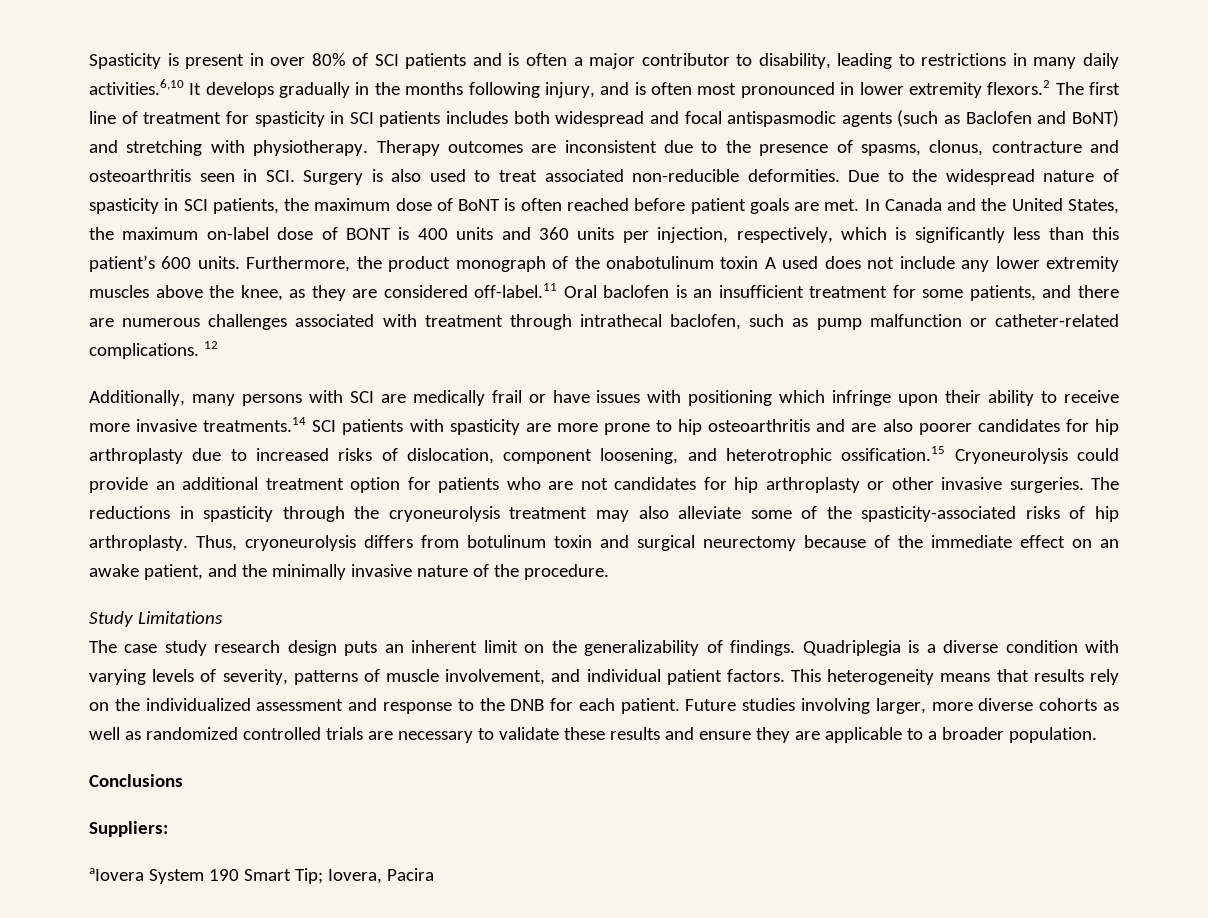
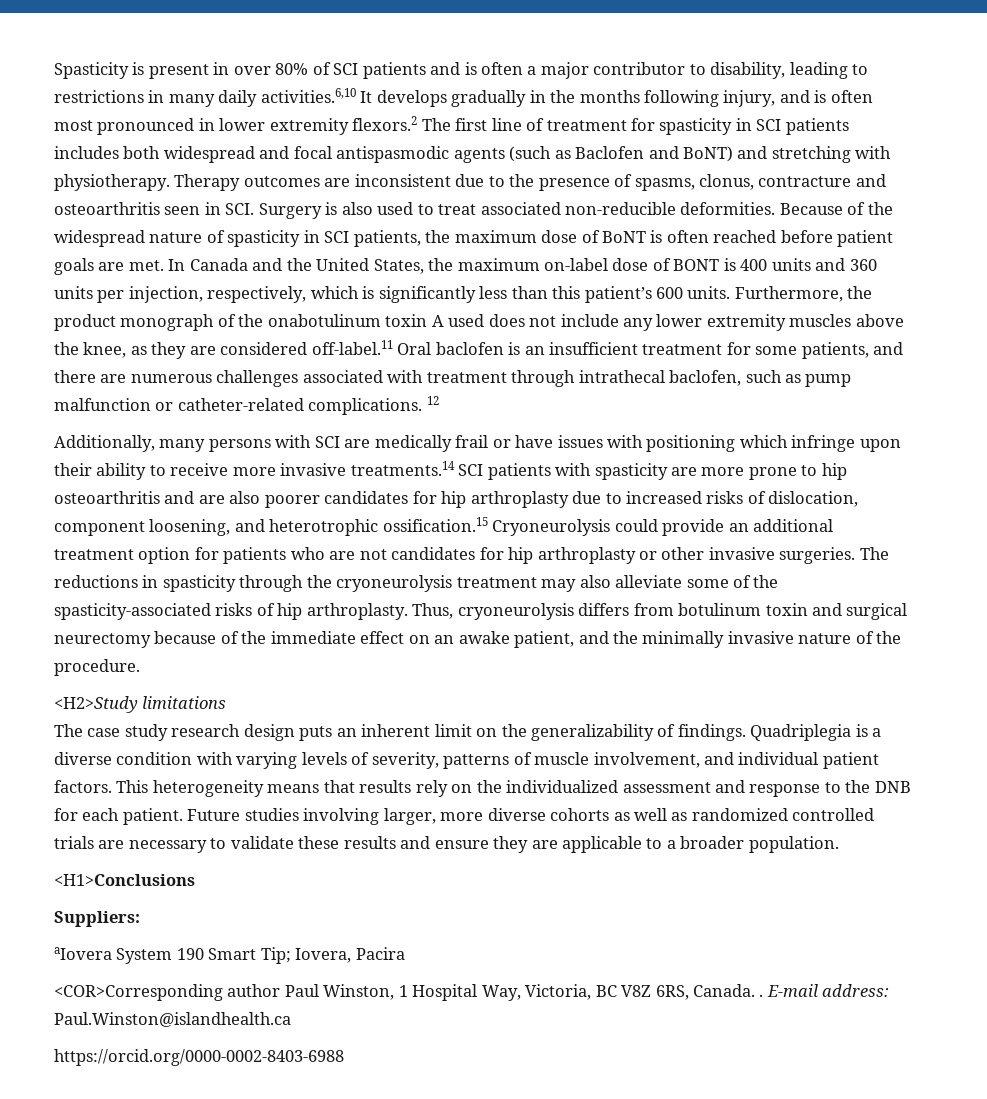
[848,170,904,182] Due to -> [779,202,866,215] Because of
[89,611,223,627] Study Limitations -> [54,696,227,713] <H2>Study limitations
[89,774,183,787] Conclusions -> [54,874,195,886] <H1>Conclusions
(434, 874) none -> [54,984,890,1001] [54,1012,291,1027] [54,1049,344,1066] // <COR>Corresponding author Paul Winston, 1 Hospital Way, Victoria, BC V8Z 6RS, Canada. . E-mail address: Paul.Winston@islandhealth.ca // https://orcid.org/0000-0002-8403-6988

